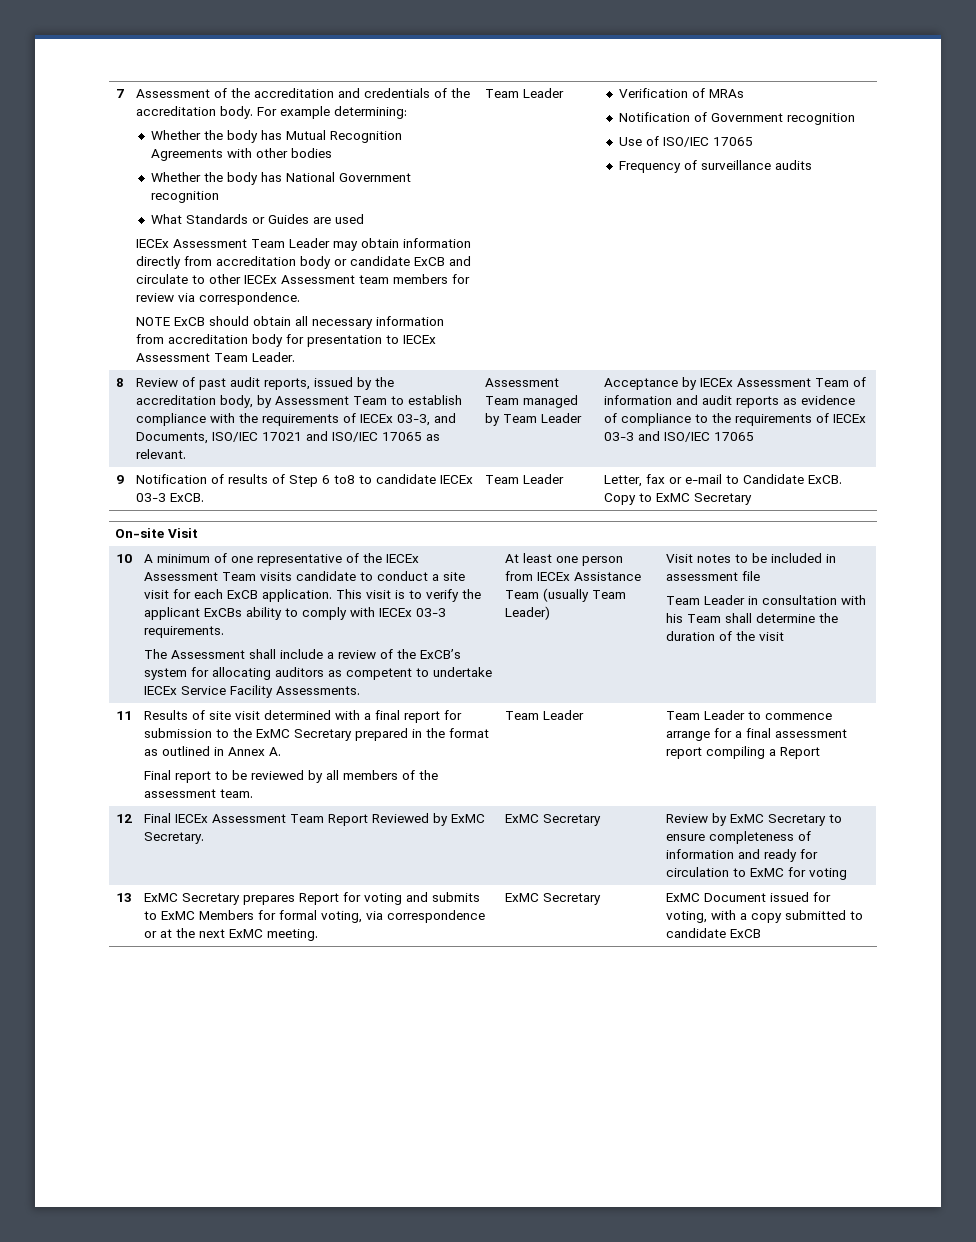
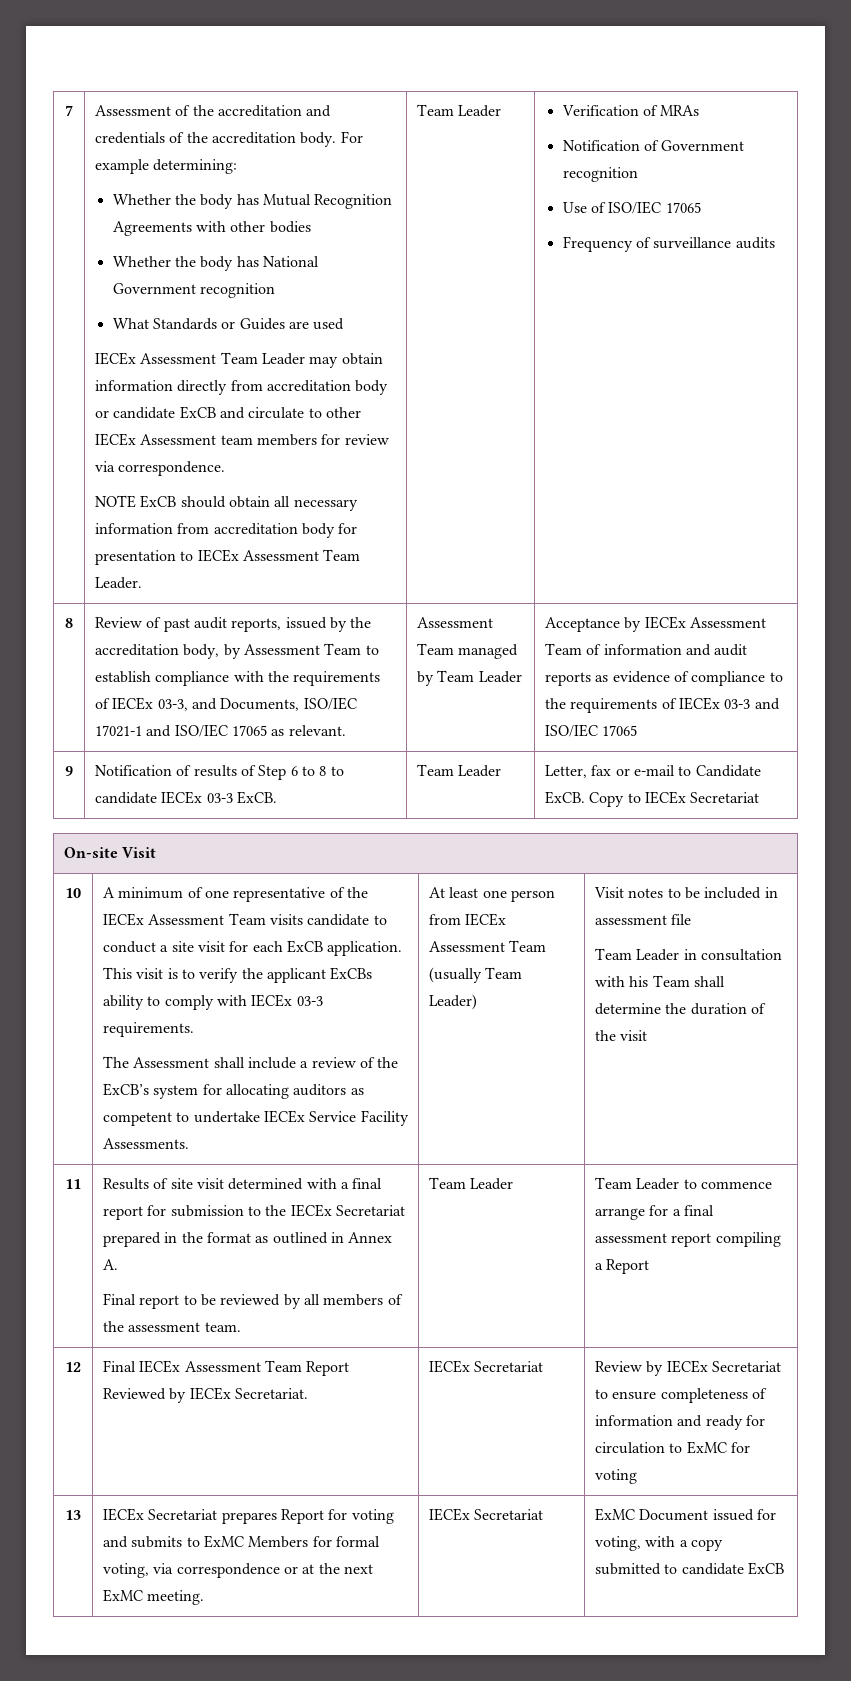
[262,432,303,441] 17021 -> [95,725,143,737] 17021-1
[334,475,356,484] to8 -> [301,766,327,776] to 8
[656,493,753,505] ExMC Secretary -> [644,791,760,804] IECEx Secretariat
[574,572,642,581] Assistance -> [429,941,506,952] Assessment
[256,729,353,741] ExMC Secretary -> [290,1204,405,1217] IECEx Secretariat
[451,814,486,823] [144,832,205,844] [505,814,602,826] ExMC Secretary. | ExMC Secretary -> [189,1387,308,1400] [429,1360,544,1373] IECEx Secretariat. | IECEx Secretariat
[730,814,827,826] ExMC Secretary -> [666,1360,781,1373] IECEx Secretariat
[144,893,241,905] ExMC Secretary -> [103,1508,218,1521] IECEx Secretariat
[505,893,602,905] ExMC Secretary -> [429,1508,544,1521] IECEx Secretariat

